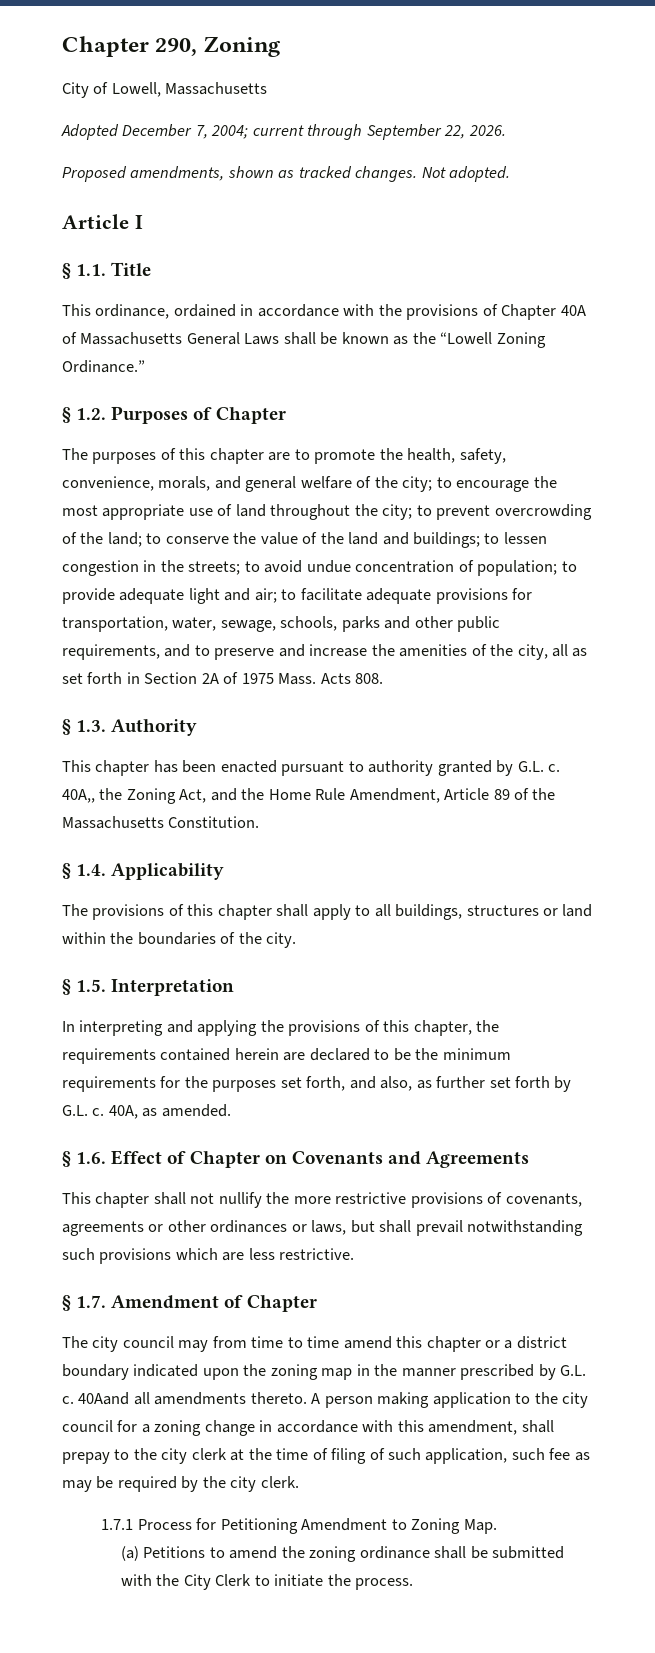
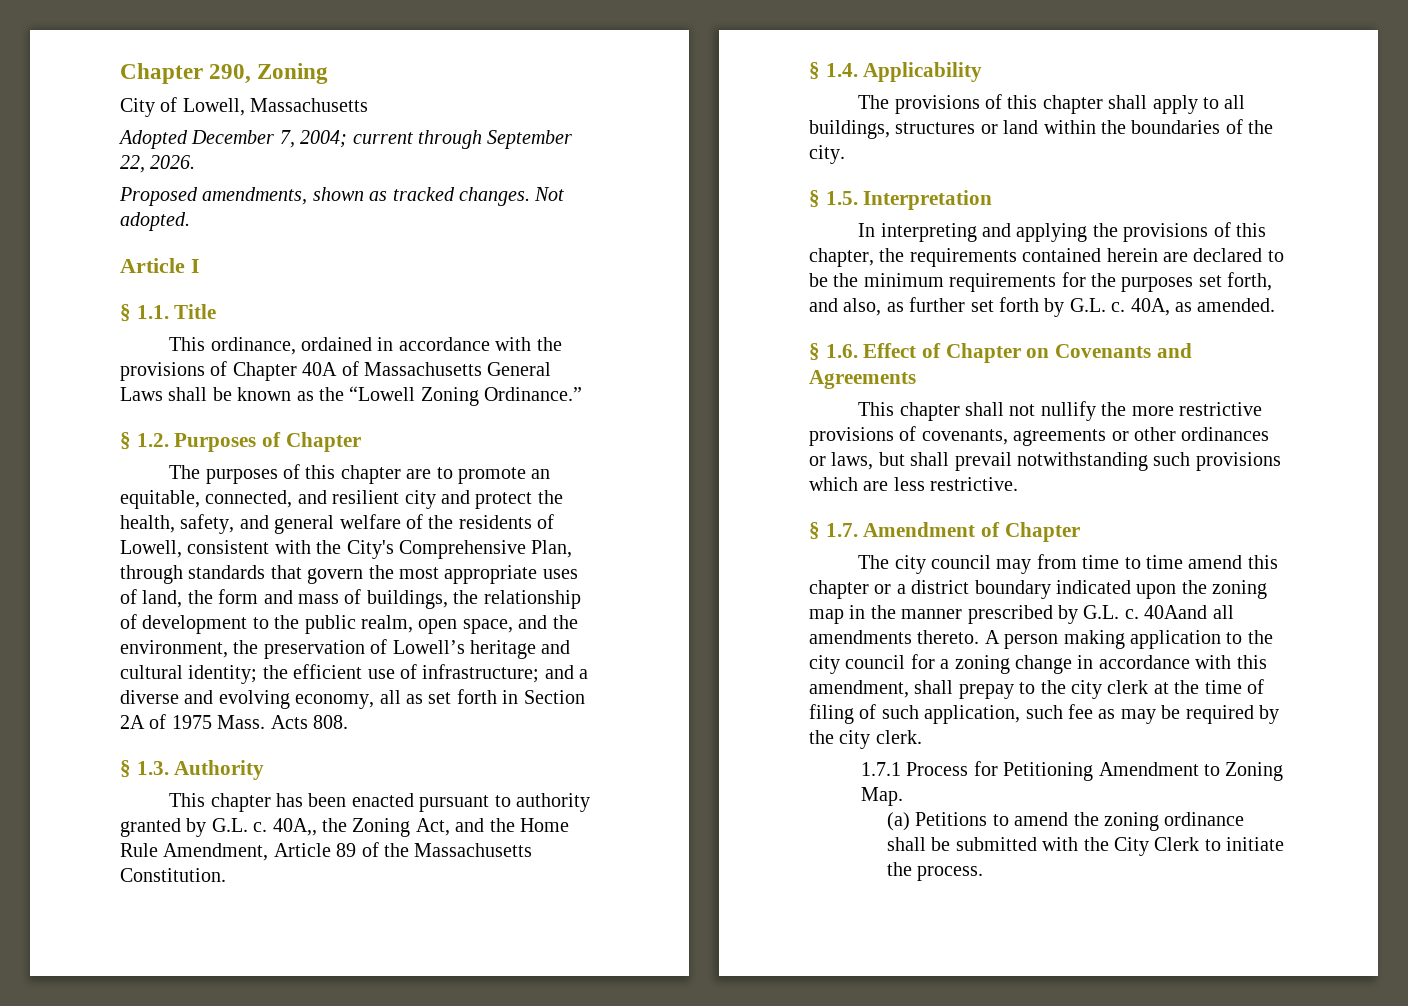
(376, 456) none -> [531,469,551,479] [120,490,533,509] an equitable, connected, and resilient city and protect
[62,476,211,491] convenience, morals, -> (235, 524) none
[402,476,557,492] [62,504,592,520] [62,532,547,548] [62,560,577,576] [62,588,533,604] [62,616,501,632] [62,644,548,660] city; to encourage the most appropriate use of land throughout the city; to prevent overcrowding of the land; to conserve the value of the land and buildings; to lessen congestion in the streets; to avoid undue concentration of population; to provide adequate light and air; to facilitate adequate provisions for transportation, water, sewage, schools, parks and other public requirements, and to preserve and increase the amenities of the city, -> [458,514,555,529] [120,540,573,559] [120,565,578,584] [120,589,581,609] [120,614,578,634] [120,639,571,659] [120,664,589,684] [120,690,375,709] residents of Lowell, consistent with the City's Comprehensive Plan, through standards that govern the most appropriate uses of land, the form and mass of buildings, the relationship of development to the public realm, open space, and the environment, the preservation of Lowell’s heritage and cultural identity; the efficient use of infrastructure; and a diverse and evolving economy,

